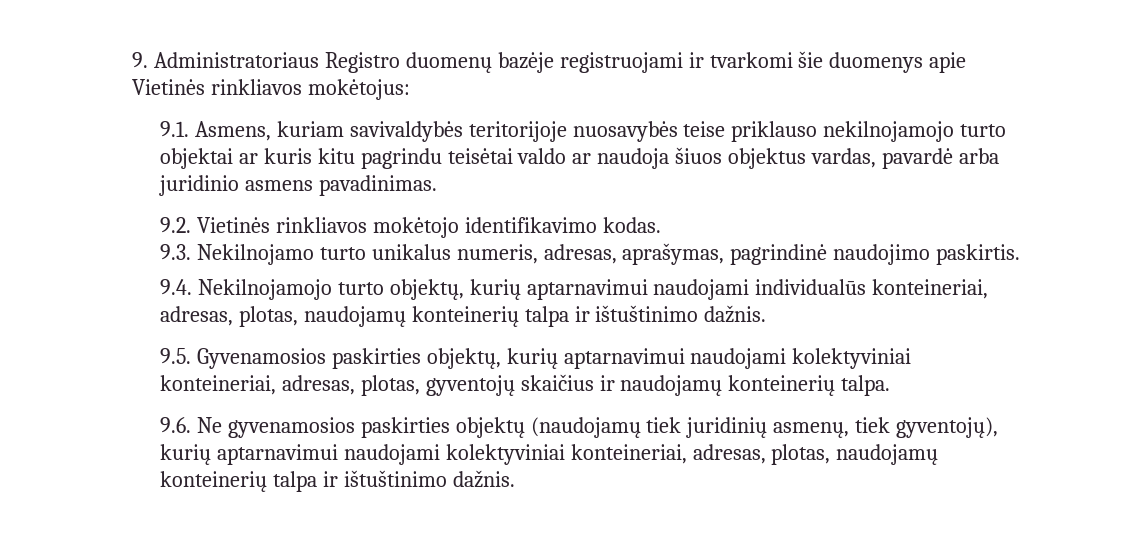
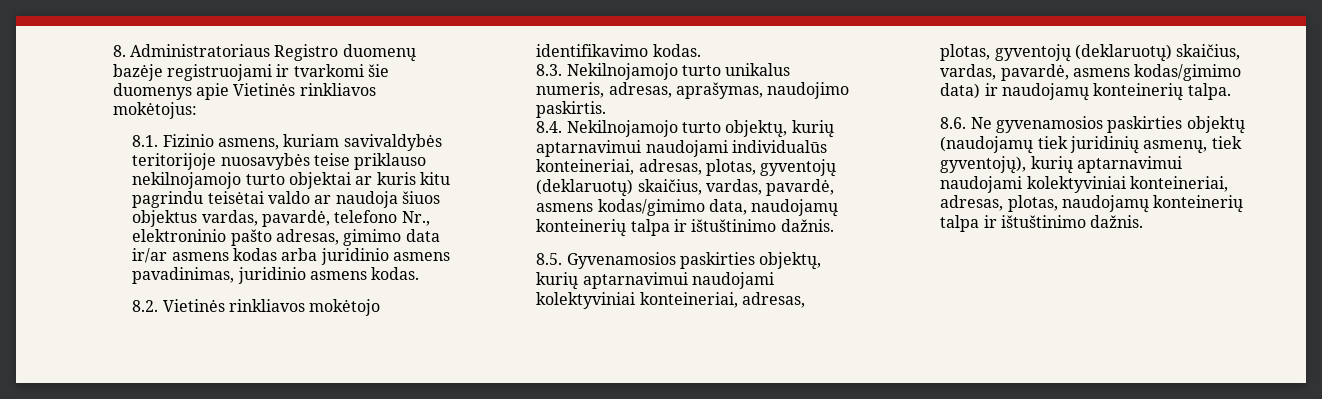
[131,52,148,68] 9. -> [112,45,126,57] 8.
[159,121,271,141] 9.1. Asmens, -> [132,134,280,150] 8.1. Fizinio asmens,
[882,148,1000,169] [158,175,437,196] [159,217,191,233] pavardė arba juridinio asmens pavadinimas. // 9.2. -> [262,210,430,227] [132,229,440,246] [132,248,451,265] [132,267,420,284] [132,300,159,312] pavardė, telefono Nr., elektroninio pašto adresas, gimimo data ir/ar asmens kodas arba juridinio asmens pavadinimas, juridinio asmens kodas. // 8.2.
[159,244,314,265] 9.3. Nekilnojamo -> [536,63,678,80] 8.3. Nekilnojamojo
[730,244,828,265] pagrindinė -> (764, 90) none
[159,279,192,295] 9.4. -> [536,121,563,133] 8.4.
(298, 316) none -> [760,159,837,177] [536,179,835,197] [536,199,748,216] gyventojų (deklaruotų) skaičius, vardas, pavardė, asmens kodas/gimimo data,
[159,348,191,364] 9.5. -> [536,253,563,265] 8.5.
[520,374,594,391] skaičius -> [1075,44,1241,62] [940,64,1242,81] [940,83,981,99] (deklaruotų) skaičius, vardas, pavardė, asmens kodas/gimimo data)
[159,417,191,433] 9.6. -> [940,117,967,129] 8.6.

